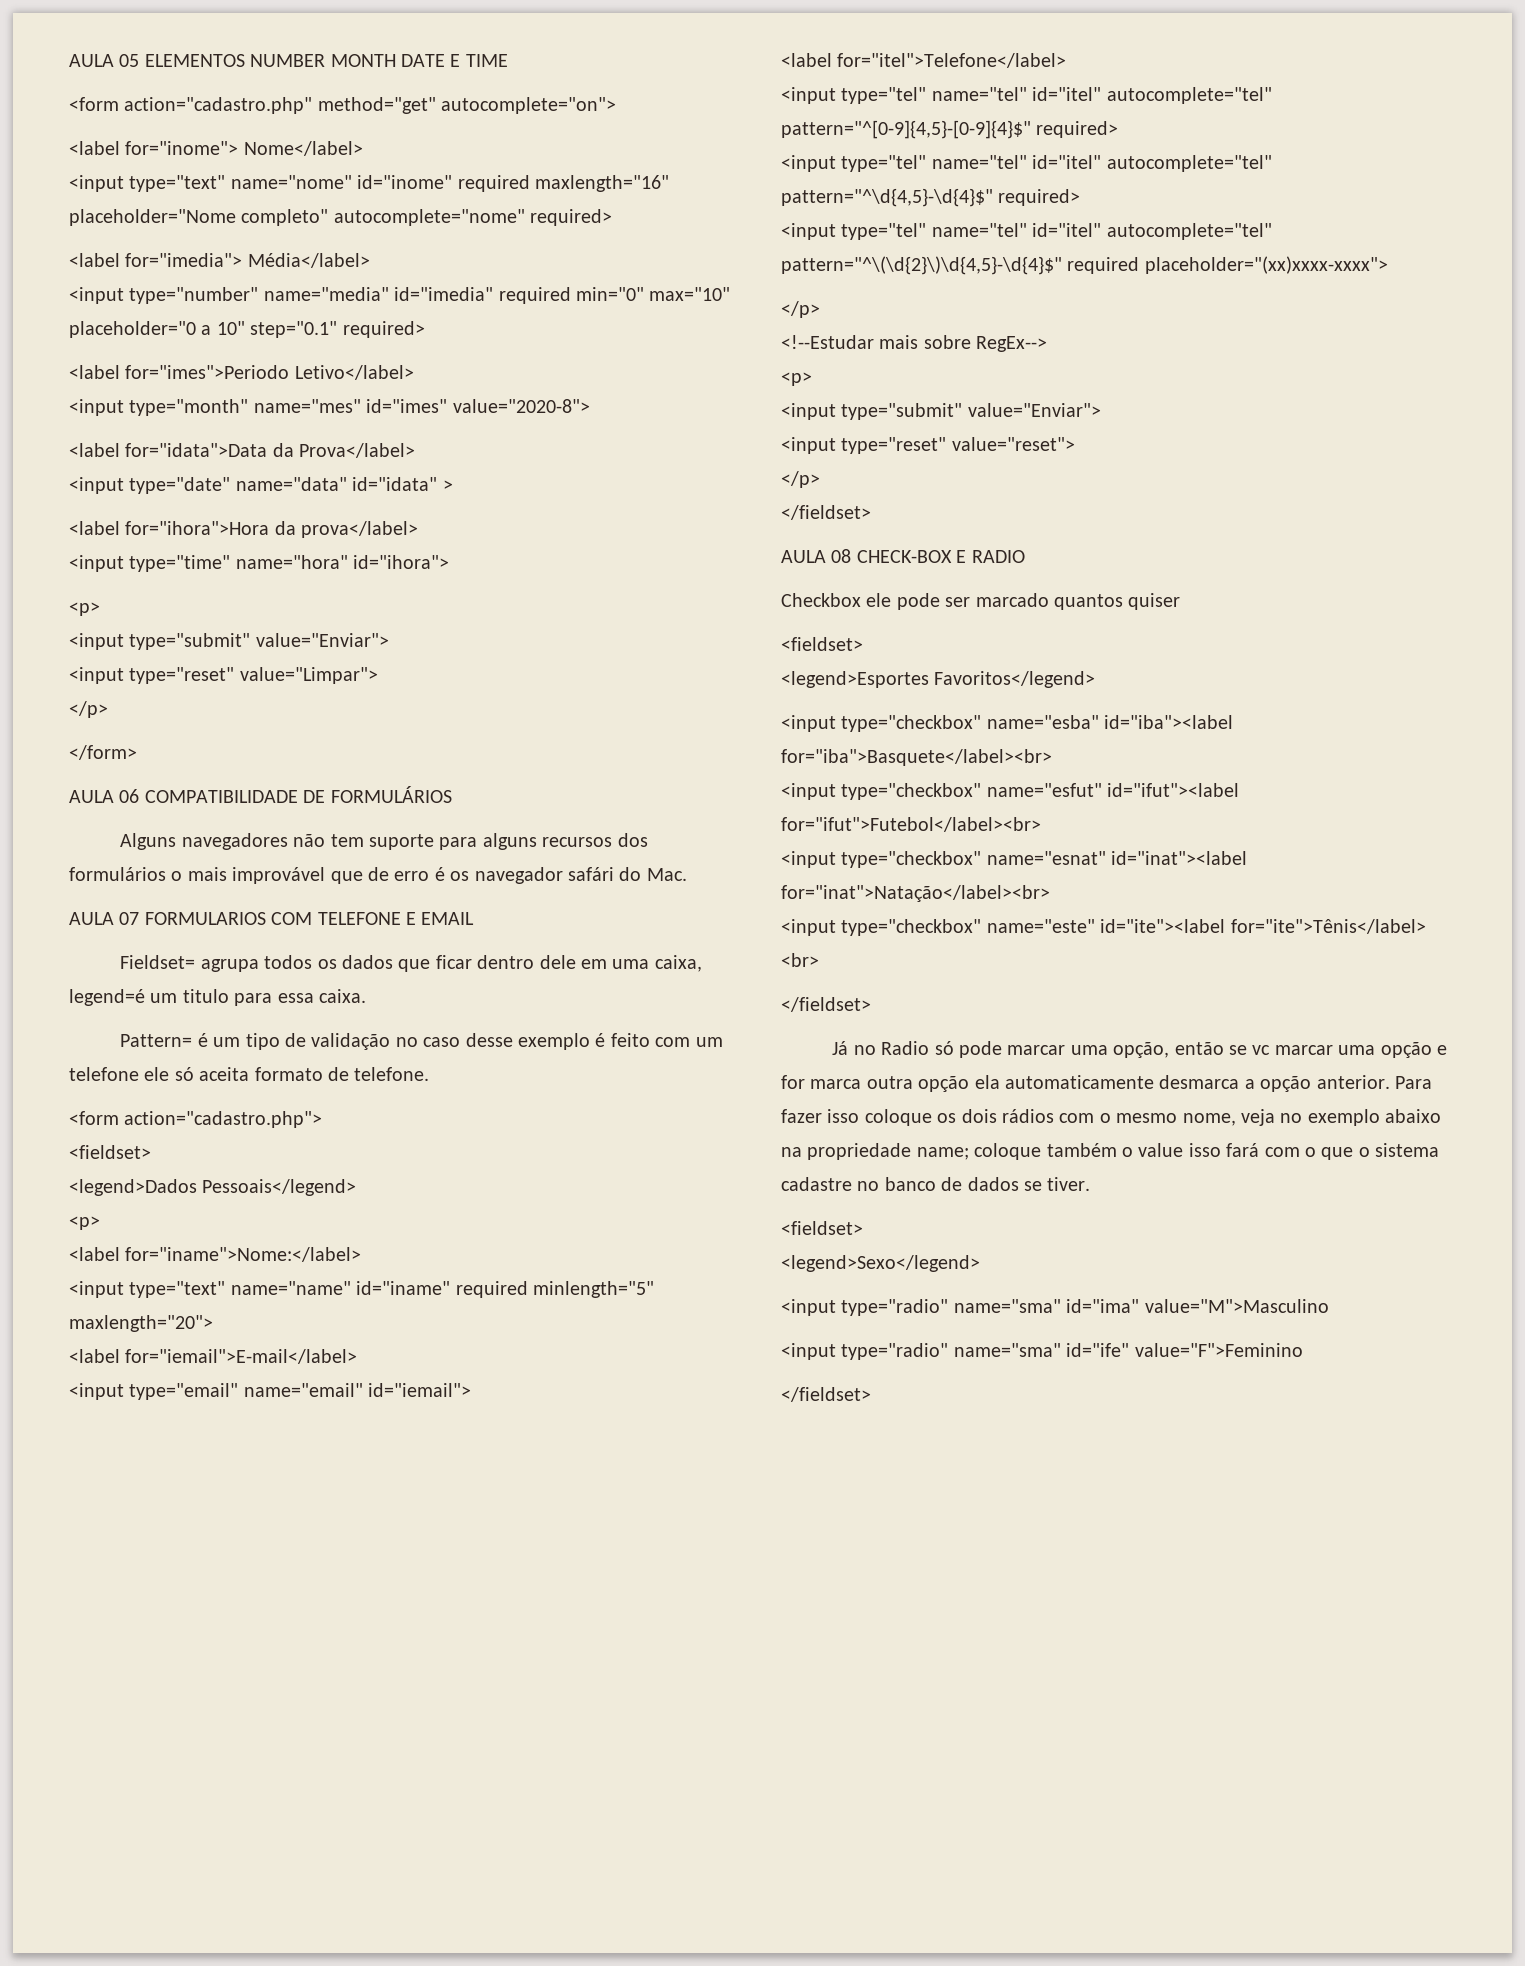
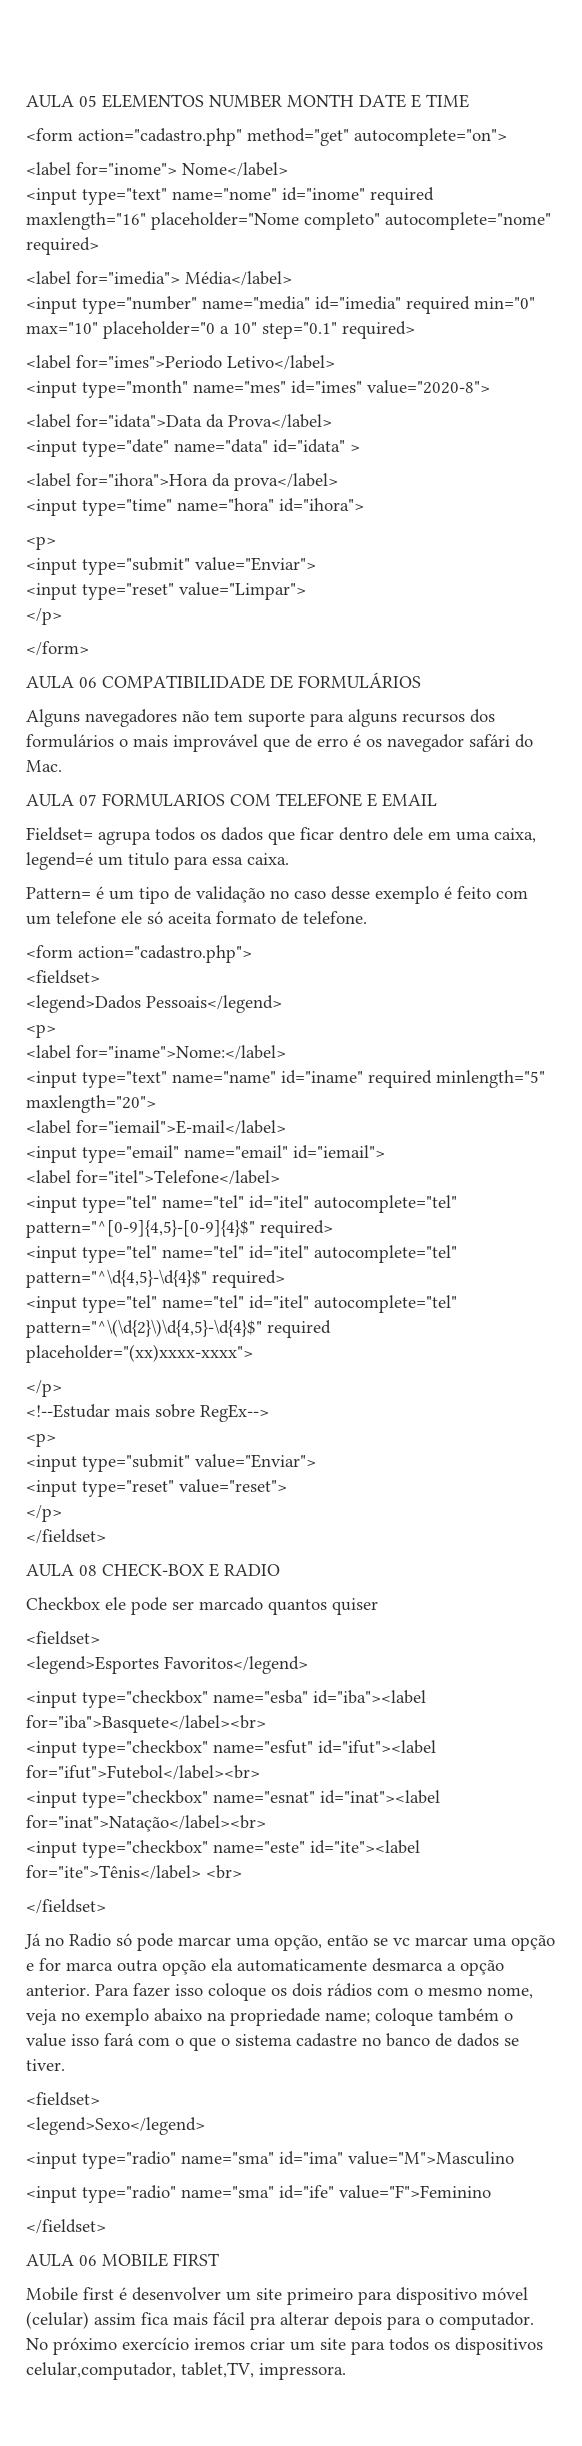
(871, 1394) none -> [26,2253,219,2267] [26,2287,528,2305] [26,2311,534,2330] [26,2337,543,2355] [26,2362,346,2380] // AULA 06 MOBILE FIRST // Mobile first é desenvolver um site primeiro para dispositivo móvel (celular) assim fica mais fácil pra alterar depois para o computador. No próximo exercício iremos criar um site para todos os dispositivos celular,computador, tablet,TV, impressora.

